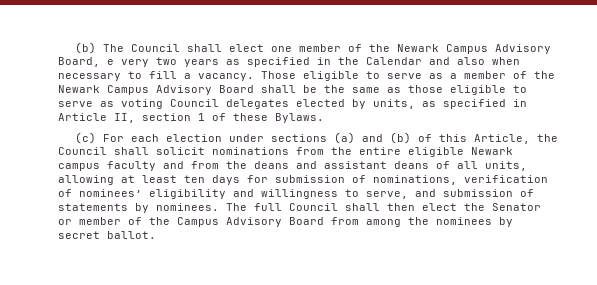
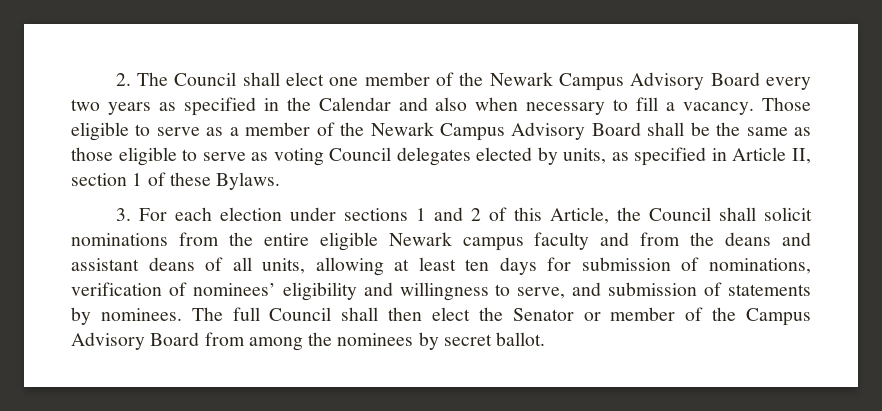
[74,42,96,54] (b) -> [115,73,131,86] 2.
[58,57,149,67] Board, e very -> [710,72,811,90] Board every
[74,132,96,144] (c) -> [115,208,131,221] 3.
[333,132,411,144] (a) and (b) -> [415,207,481,221] 1 and 2

